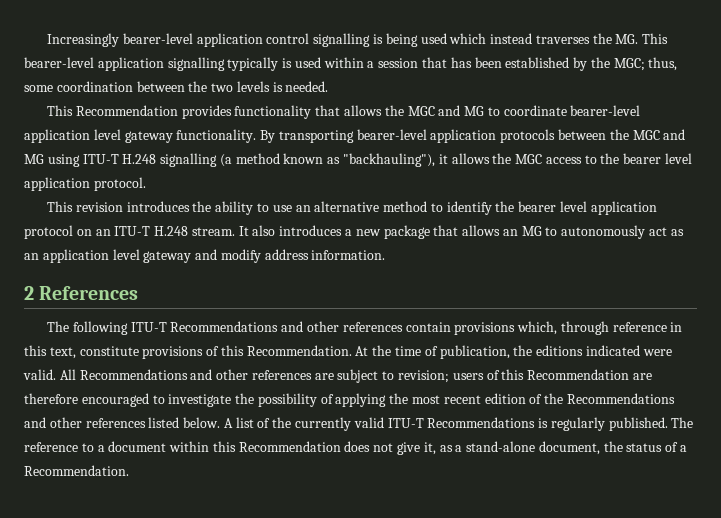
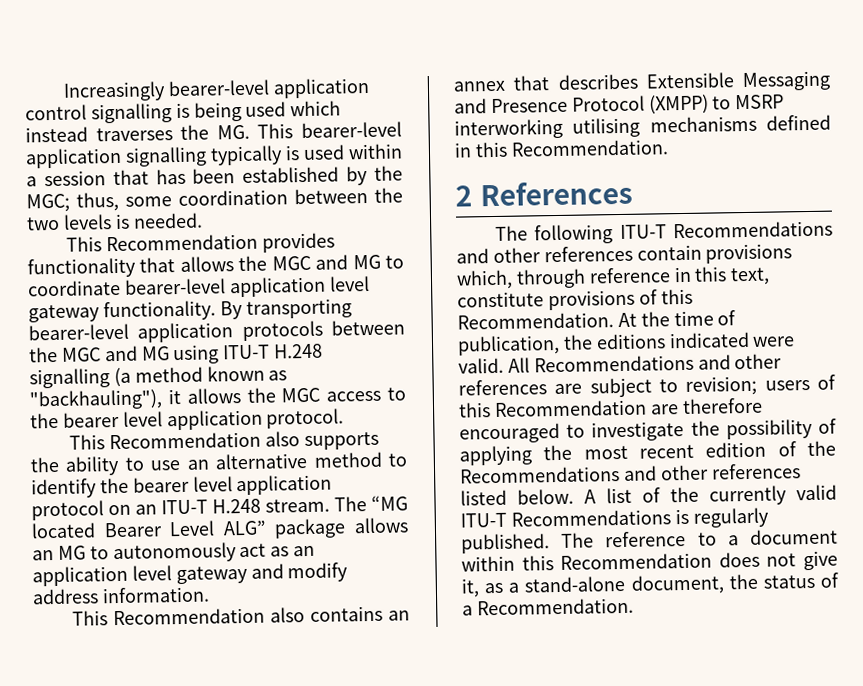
[75,201,190,212] revision introduces -> [109,431,379,451] Recommendation also supports
[238,225,459,239] It also introduces a new package that -> [334,495,408,512] [31,518,347,539] The “MG located Bearer Level ALG” package
(386, 255) none -> [72,605,411,626] [453,70,831,92] [454,94,785,115] [454,114,831,140] [454,139,669,158] // This Recommendation also contains an annex that describes Extensible Messaging and Presence Protocol (XMPP) to MSRP interworking utilising mechanisms defined in this Recommendation.

